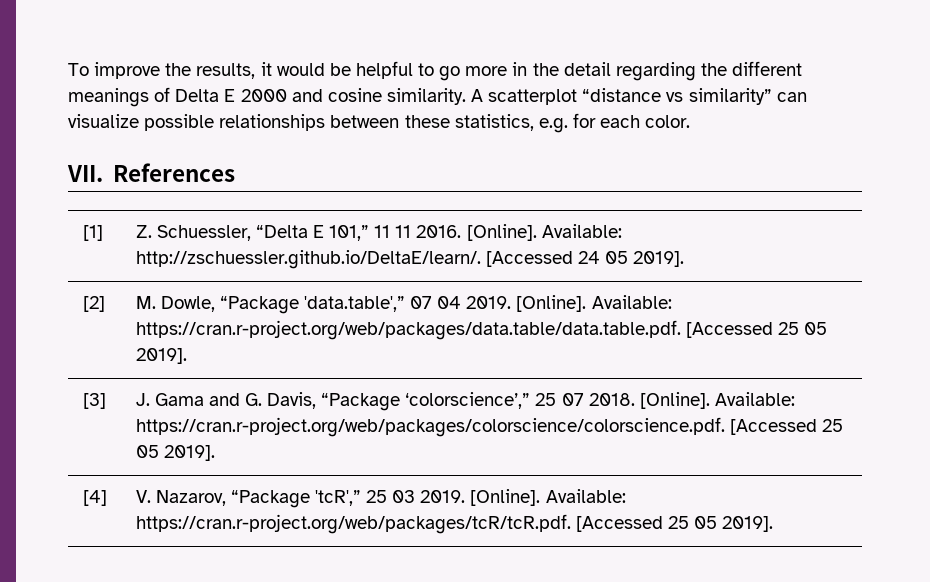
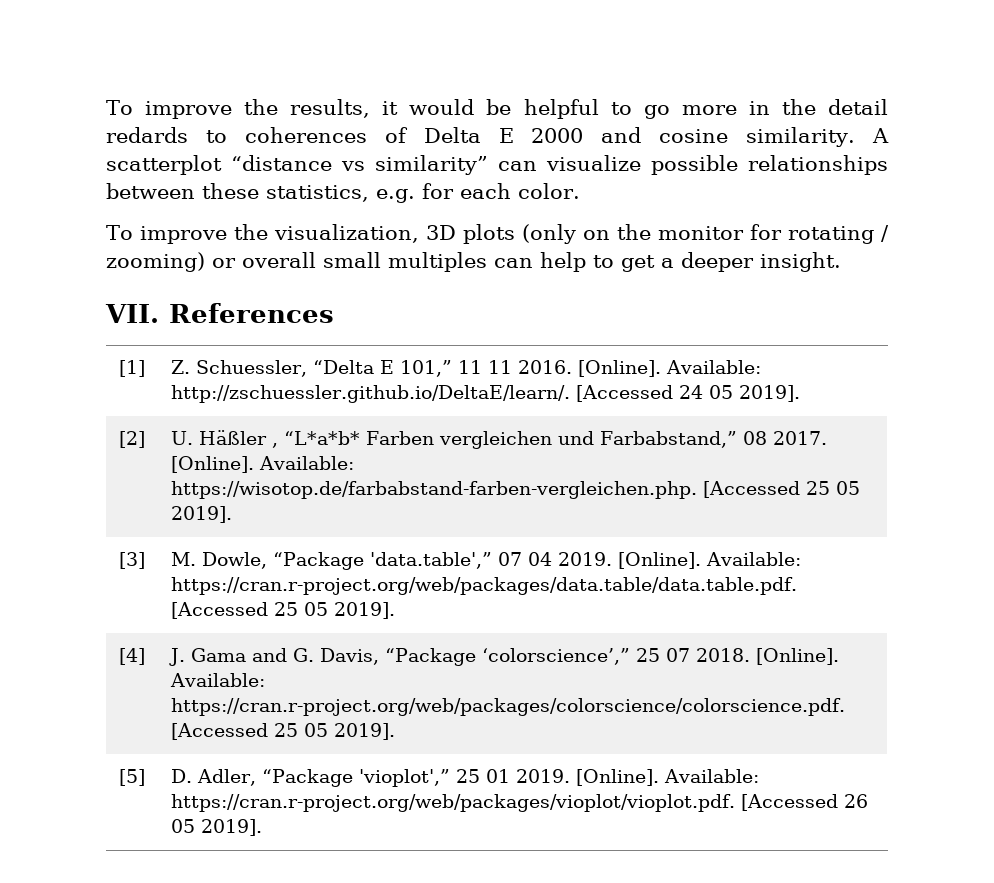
[615,61,803,81] [68,88,149,107] regarding the different meanings -> [106,127,367,143] redards to coherences
(691, 121) none -> [106,224,889,244] [106,252,841,272] // To improve the visualization, 3D plots (only on the monitor for rotating / zooming) or overall small multiples can help to get a deeper insight.
(105, 304) none -> [170,430,827,449] [170,456,354,473] [170,481,860,499] [170,506,232,523] [118,552,145,569] | U. Häßler , “L*a*b* Farben vergleichen und Farbabstand,” 08 2017. [Online]. Available: https://wisotop.de/farbabstand-farben-vergleichen.php. [Accessed 25 05 2019]. // [3]
[82,393,106,409] [3] -> [118,648,145,665] [4]
[82,490,107,506] [135,489,626,508] [135,514,689,534] [4] | V. Nazarov, “Package 'tcR',” 25 03 2019. [Online]. Available: https://cran.r-project.org/web/packages/tcR/tcR.pdf. [Accessed 25 -> [118,769,145,786] [170,769,759,787] [170,794,868,812] [5] | D. Adler, “Package 'vioplot',” 25 01 2019. [Online]. Available: https://cran.r-project.org/web/packages/vioplot/vioplot.pdf. [Accessed 26

